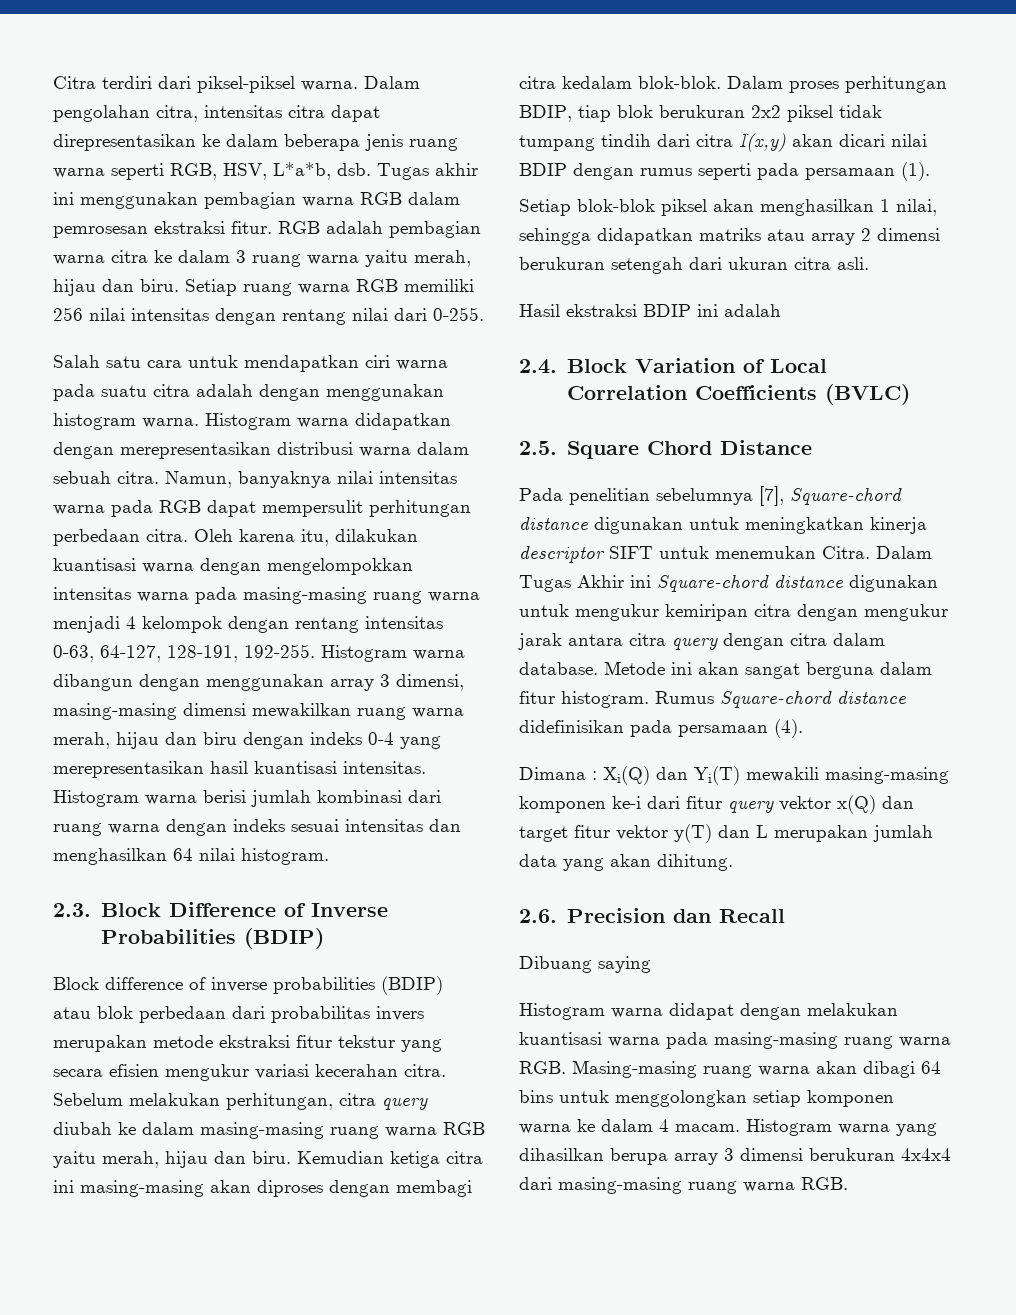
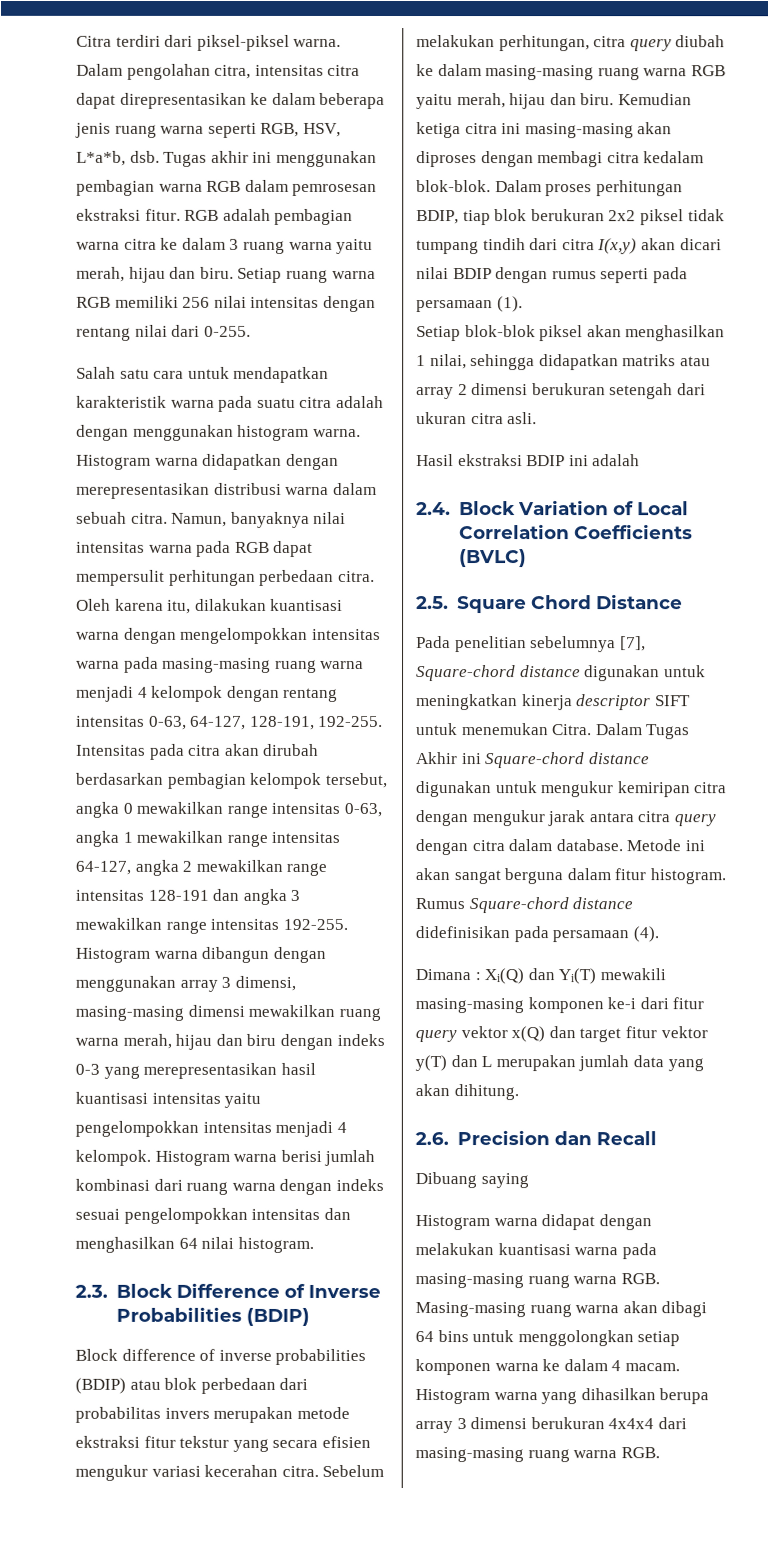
[365,355,390,368] ciri -> [76,395,167,408] karakteristik
(315, 651) none -> [76,743,320,760] [75,772,388,789] [75,801,382,818] [75,830,341,847] [75,859,328,876] [75,888,301,905] [75,917,348,934] Intensitas pada citra akan dirubah berdasarkan pembagian kelompok tersebut, angka 0 mewakilkan range intensitas 0-63, angka 1 mewakilkan range intensitas 64-127, angka 2 mewakilkan range intensitas 128-191 dan angka 3 mewakilkan range intensitas 192-255.
[368,732,394,745] 0-4 -> [75,1063,100,1075] 0-3
[343,761,426,774] intensitas. -> [151,1092,262,1108] [75,1120,347,1137] [75,1149,151,1166] intensitas yaitu pengelompokkan intensitas menjadi 4 kelompok.
(339, 825) none -> [123,1207,248,1224] pengelompokkan

